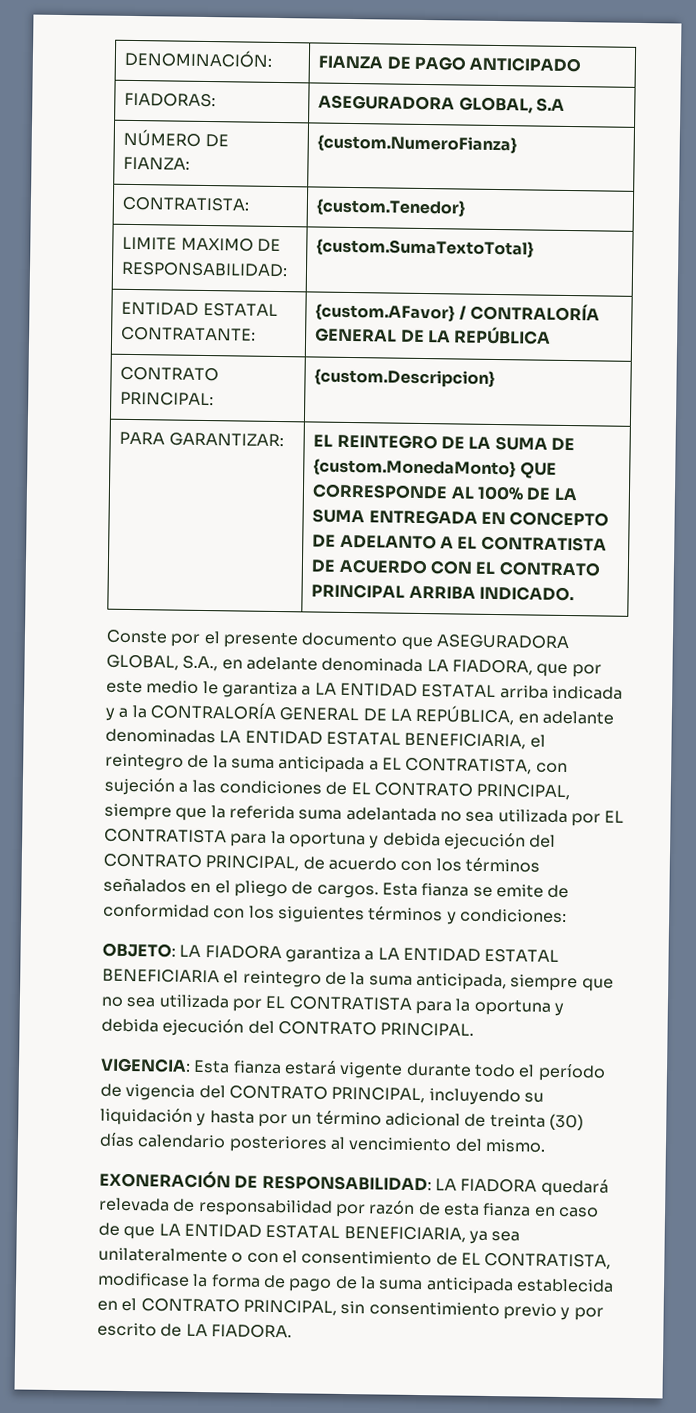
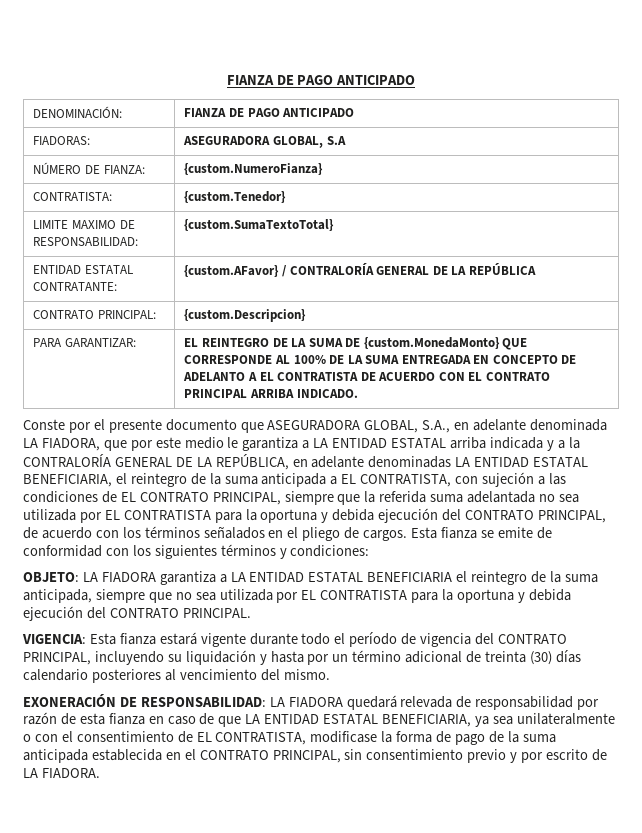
(124, 58) none -> [226,75,416,85] FIANZA DE PAGO ANTICIPADO //

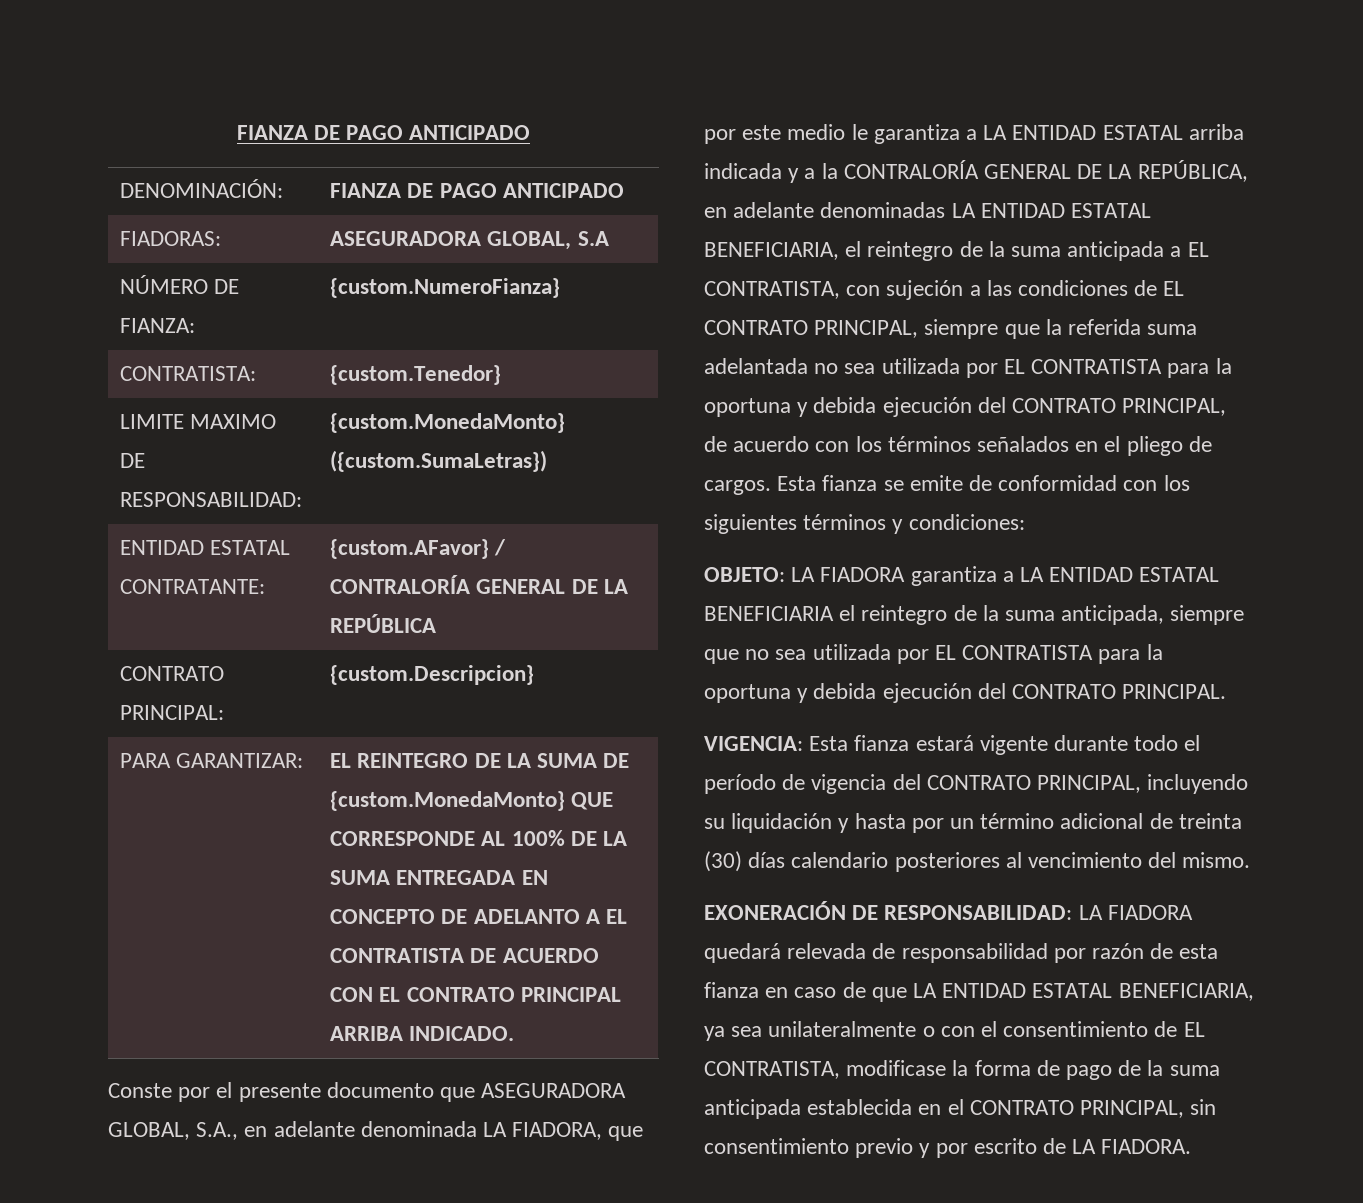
[184,219,335,231] {custom.SumaTextoTotal} -> [330,413,566,433] [330,450,548,472] {custom.MonedaMonto} ({custom.SumaLetras})

